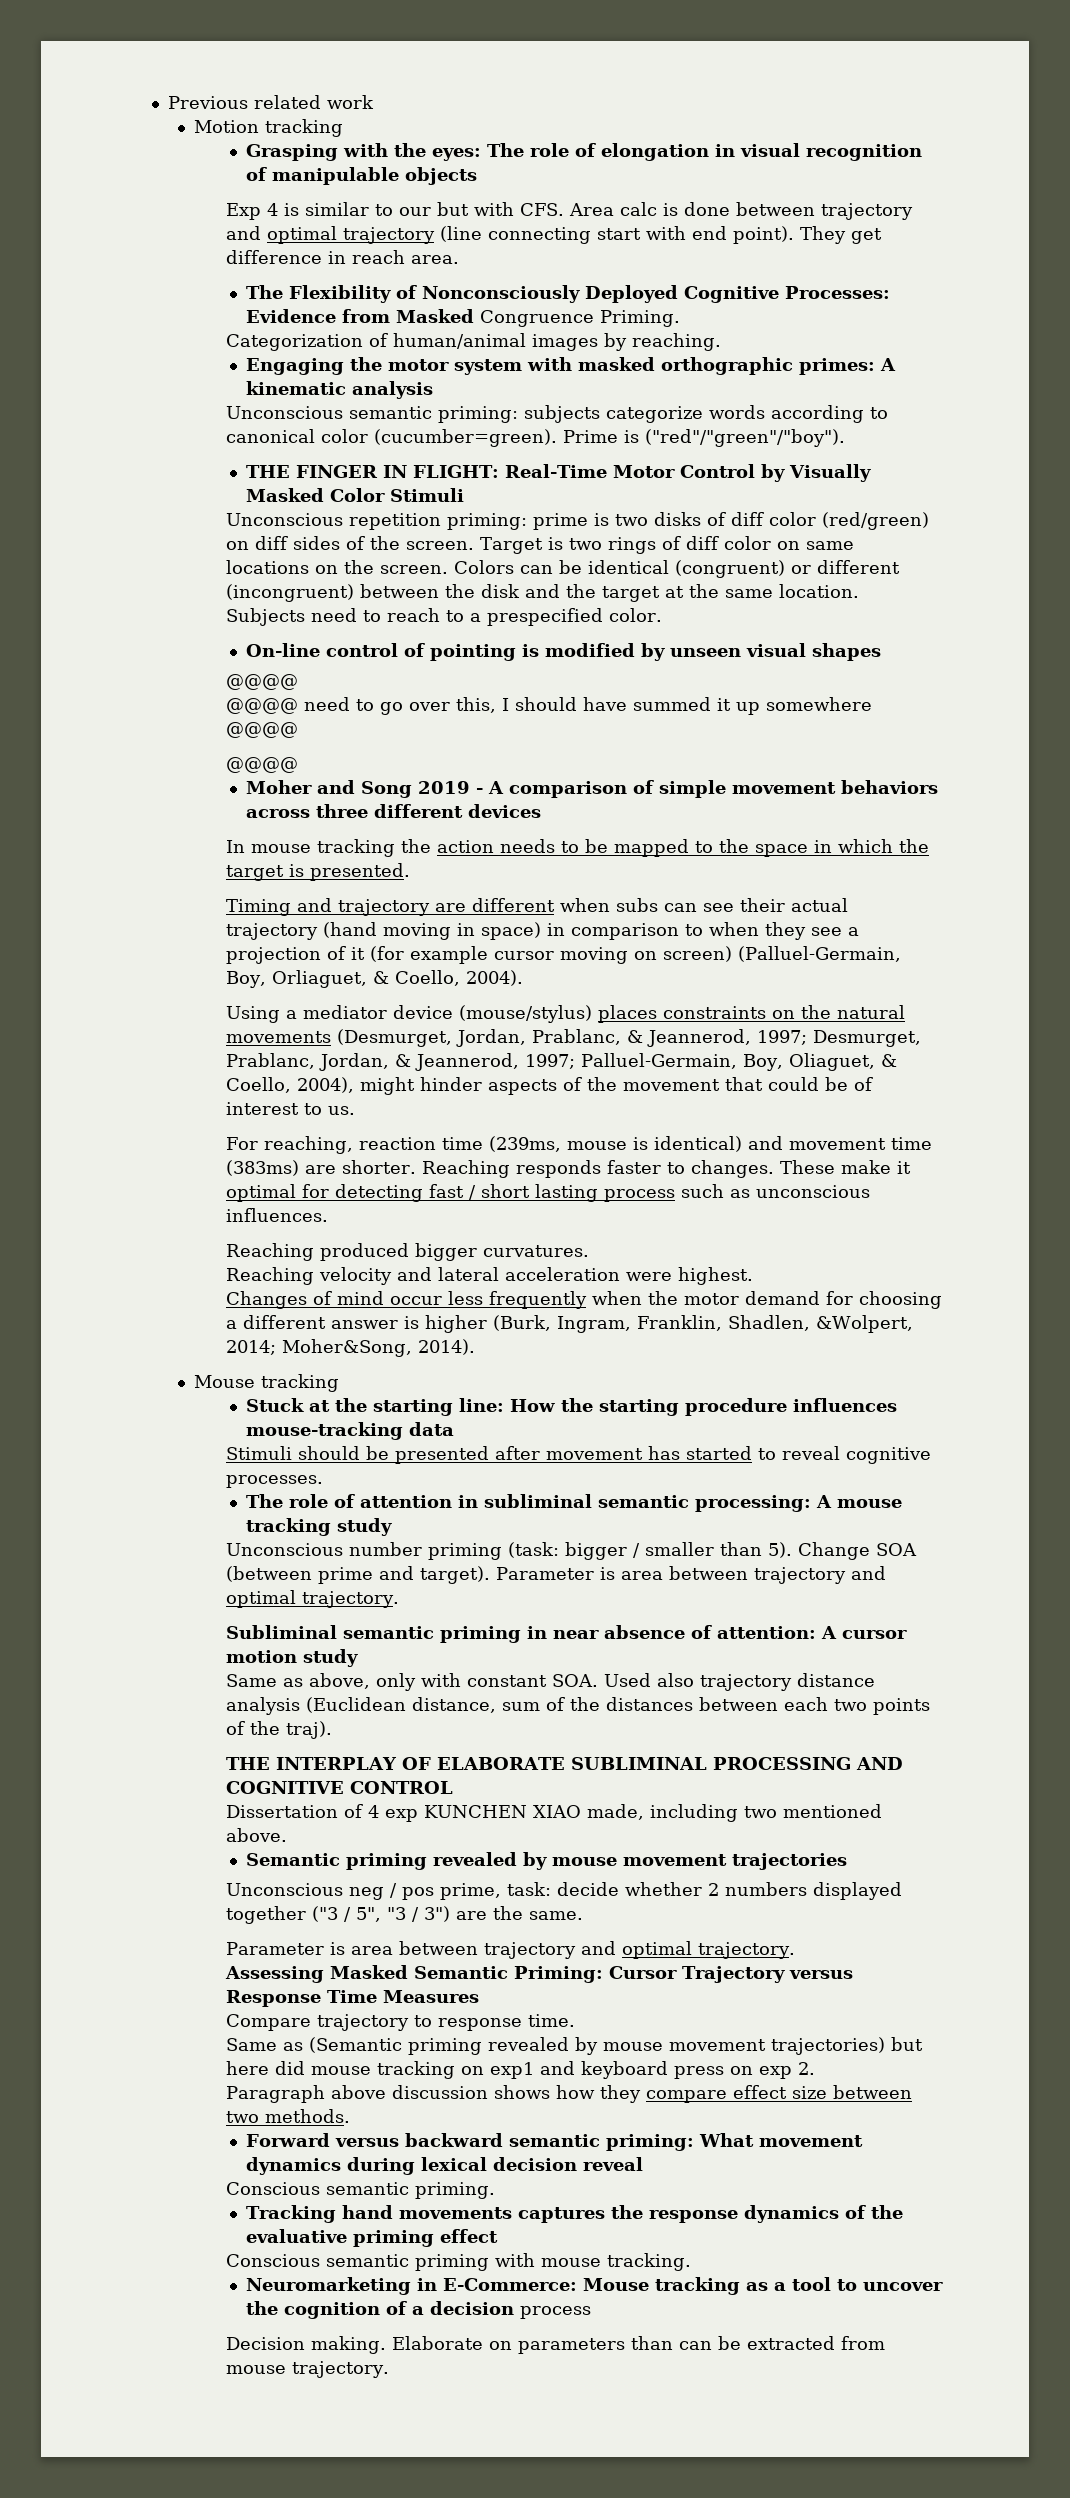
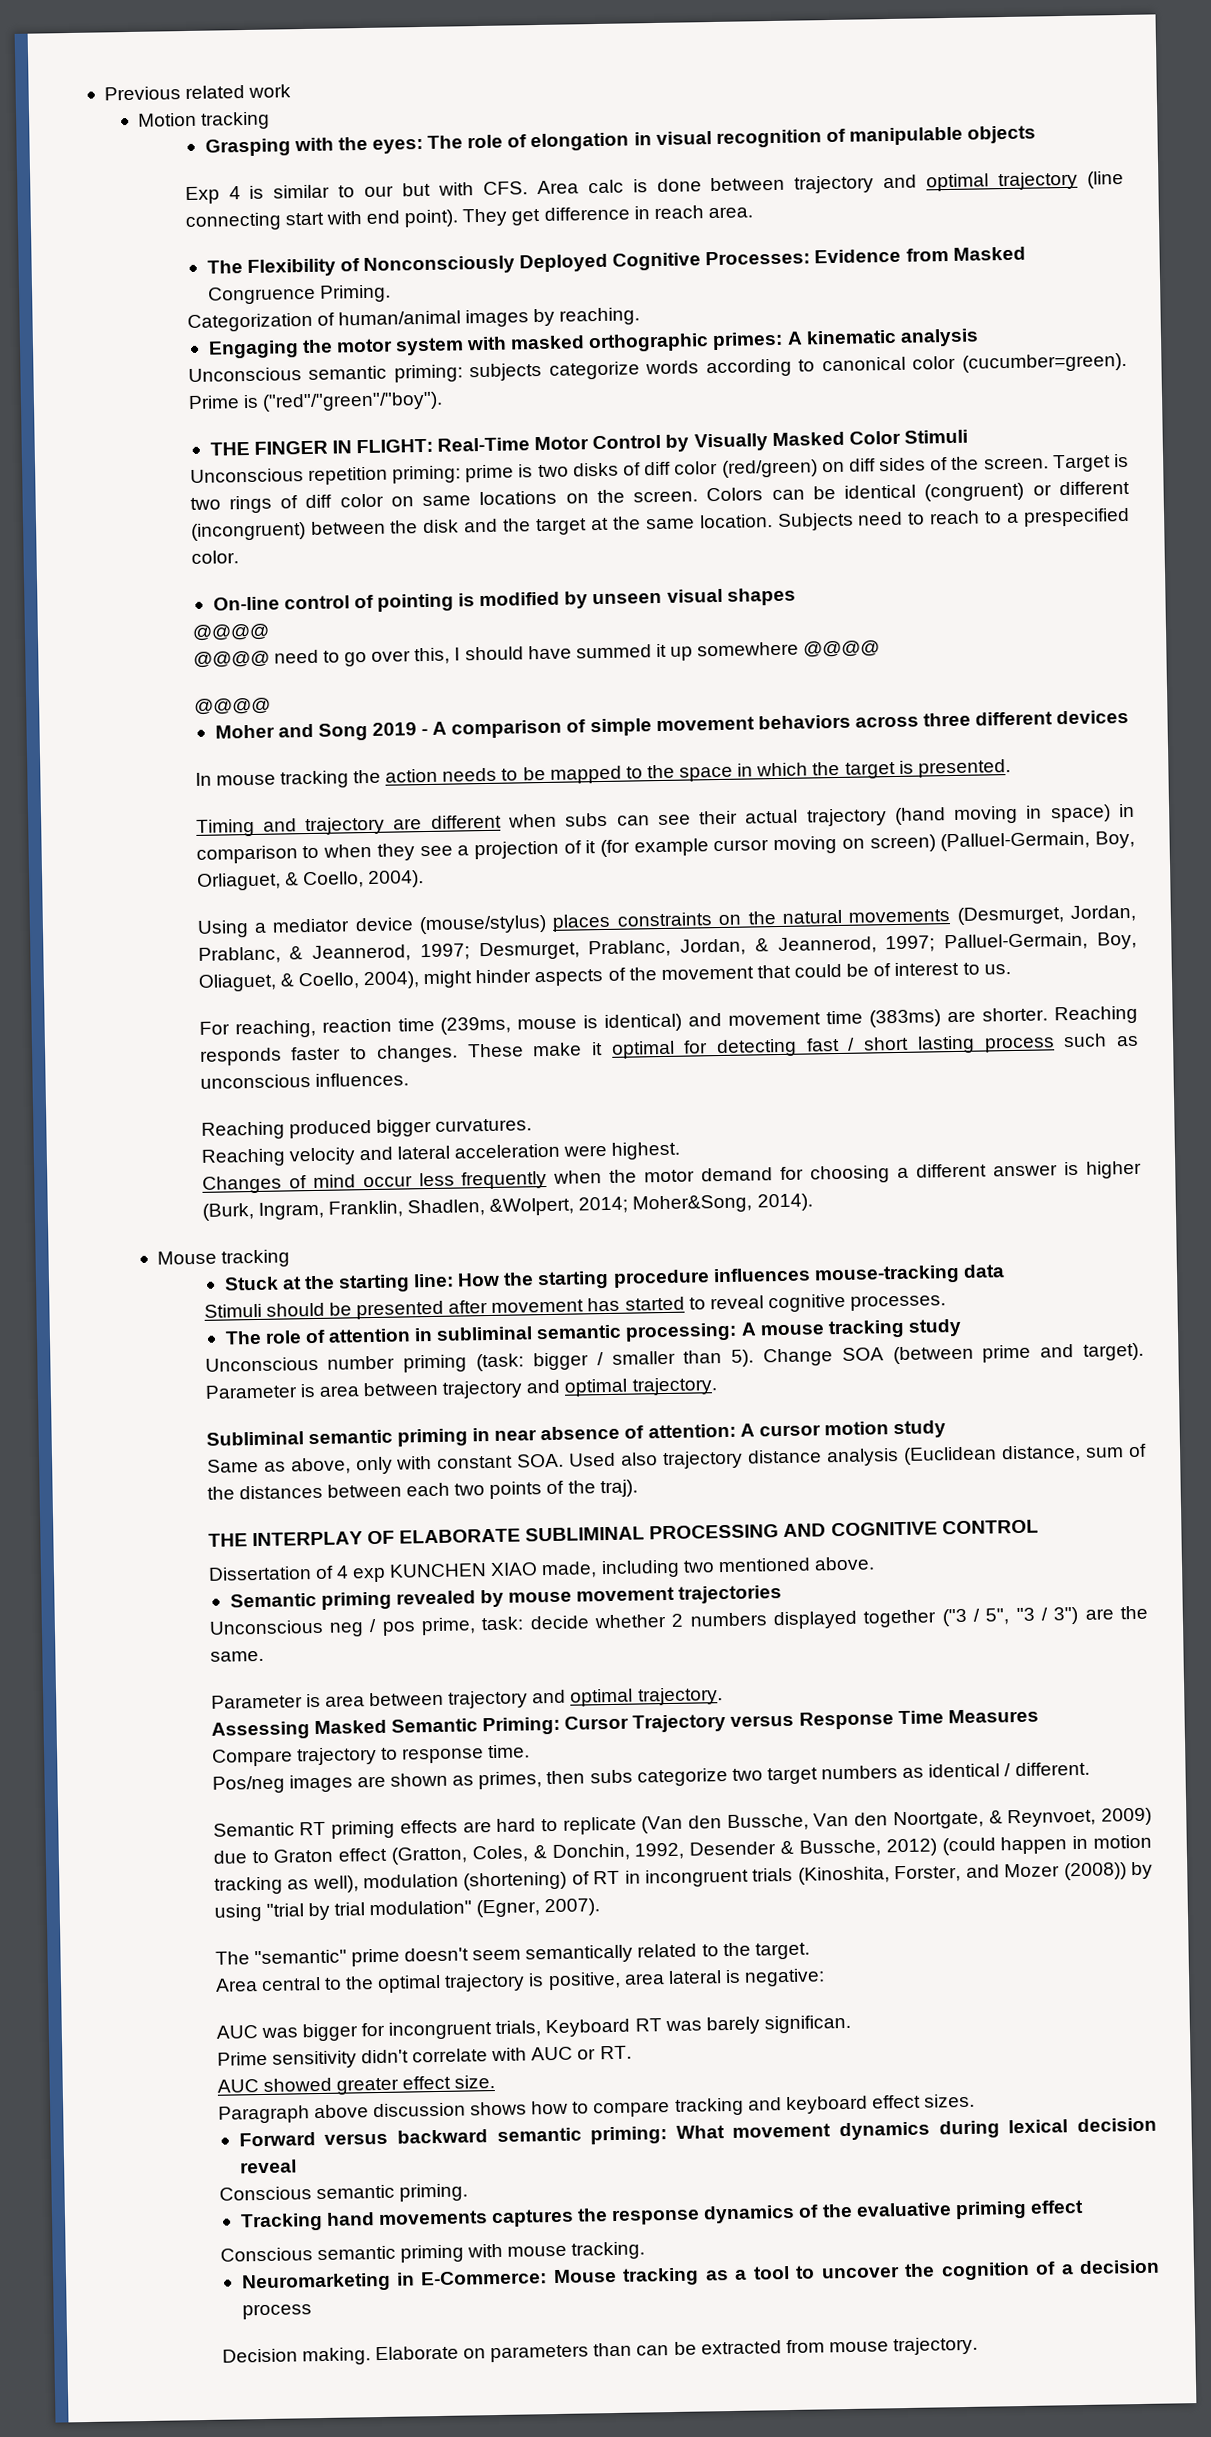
[226,2037,924,2055] [226,2061,816,2079] Same as (Semantic priming revealed by mouse movement trajectories) but here did mouse tracking on exp1 and keyboard press on exp 2. -> [211,1761,1090,1794] [212,1807,1153,1839] [212,1834,1152,1865] [213,1861,1153,1895] [213,1898,601,1922] [214,1942,810,1967] [214,1968,826,1994] [215,2014,851,2042] [216,2045,632,2069] [216,2075,496,2095] Pos/neg images are shown as primes, then subs categorize two target numbers as identical / different. // Semantic RT priming effects are hard to replicate (Van den Bussche, Van den Noortgate, & Reynvoet, 2009) due to Graton effect (Gratton, Coles, & Donchin, 1992, Desender & Bussche, 2012) (could happen in motion tracking as well), modulation (shortening) of RT in incongruent trials (Kinoshita, Forster, and Mozer (2008)) by using "trial by trial modulation" (Egner, 2007). // The "semantic" prime doesn't seem semantically related to the target. // Area central to the optimal trajectory is positive, area lateral is negative: // AUC was bigger for incongruent trials, Keyboard RT was barely significan. // Prime sensitivity didn't correlate with AUC or RT. // AUC showed greater effect size.
[600,2085,913,2103] [226,2109,351,2123] they compare effect size between two methods. -> [572,2093,976,2118] to compare tracking and keyboard effect sizes.

